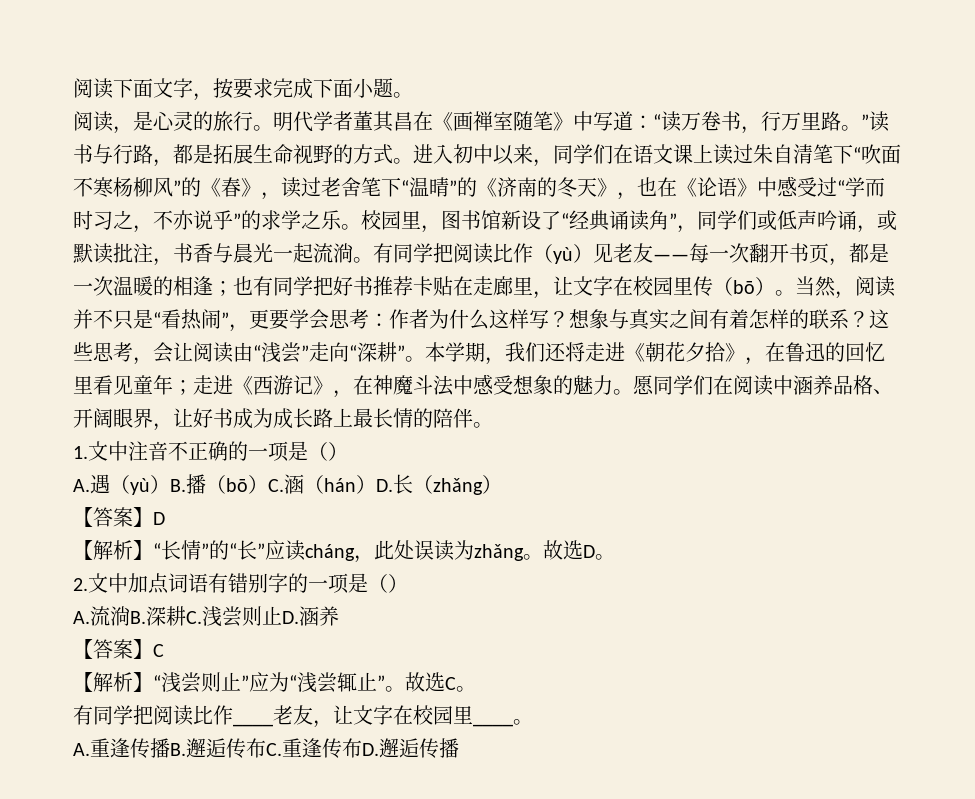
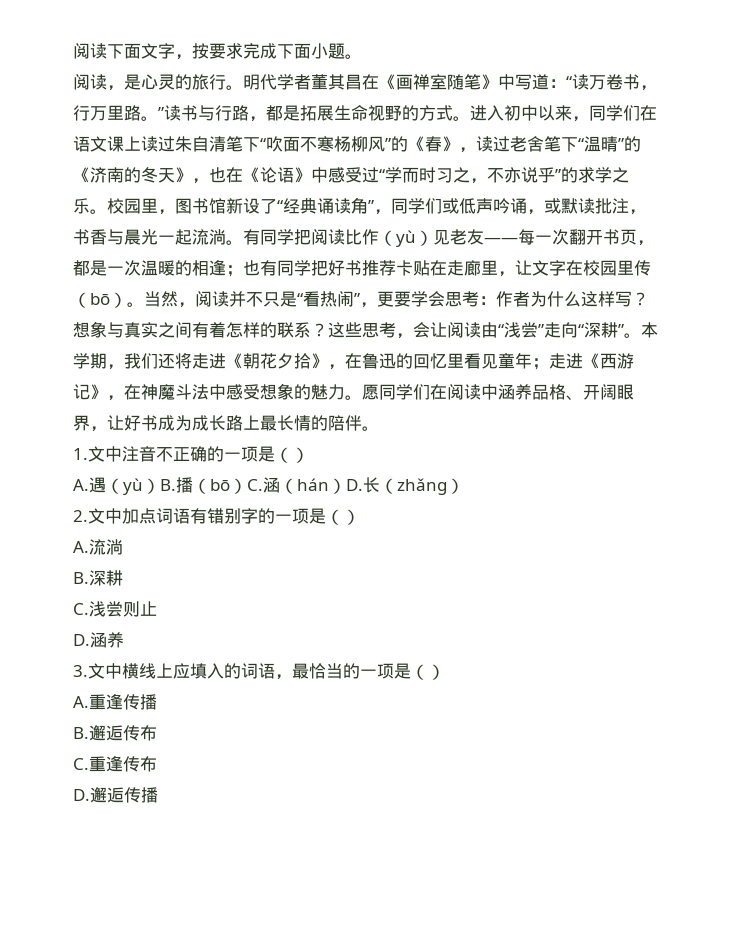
[73,507,165,527] [73,540,615,563] // 【答案】D // 【解析】“长情”的“长”应读cháng，此处误读为zhǎng。故选D。 -> (464, 486) none
(131, 616) none -> (123, 547) //
(186, 616) none -> (123, 578) //
(282, 615) none -> (157, 608) //
[73,639,164,659] [73,672,476,693] [73,705,533,728] 【答案】C // 【解析】“浅尝则止”应为“浅尝辄止”。故选C。 // 有同学把阅读比作____老友，让文字在校园里____。 -> [73,663,445,680] 3.文中横线上应填入的词语，最恰当的一项是（）
(170, 748) none -> (157, 702) //
(266, 748) none -> (157, 733) //
(362, 748) none -> (157, 764) //

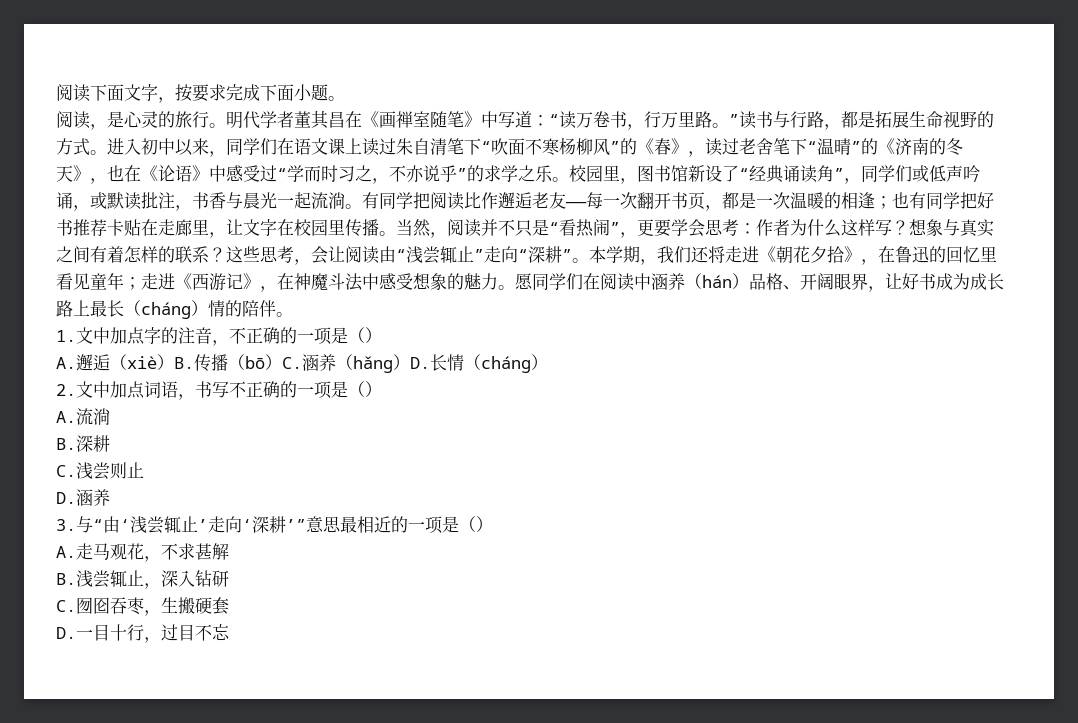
[379,229,450,247] （yù）见 -> [498,192,532,209] 邂逅
[73,292,127,308] （bō） -> [362,219,379,236] 播
(538, 330) none -> [440,246,474,263] 辄止
(532, 392) none -> [685,273,749,289] （hán）
(294, 423) none -> [124,300,208,319] （cháng）
[122,446,309,463] [73,477,447,495] 注音不正确的一项是（） // A.遇（yù）B.播（bō）C.涵（hán）D.长（zhǎng -> [110,327,382,346] [56,354,531,373] 加点字的注音，不正确的一项是（） // A.邂逅（xiè）B.传播（bō）C.涵养（hǎng）D.长情（cháng
[190,508,258,524] 有错别字 -> [178,381,280,400] ，书写不正确
[88,663,445,680] [73,694,157,710] [73,725,157,741] [73,756,157,772] [73,787,158,803] 文中横线上应填入的词语，最恰当的一项是（） // A.重逢传播 // B.邂逅传布 // C.重逢传布 // D.邂逅传播 -> [76,516,493,534] [56,543,229,562] [56,570,229,589] [56,597,229,616] [56,624,230,643] 与“由‘浅尝辄止’走向‘深耕’”意思最相近的一项是（） // A.走马观花，不求甚解 // B.浅尝辄止，深入钻研 // C.囫囵吞枣，生搬硬套 // D.一目十行，过目不忘

